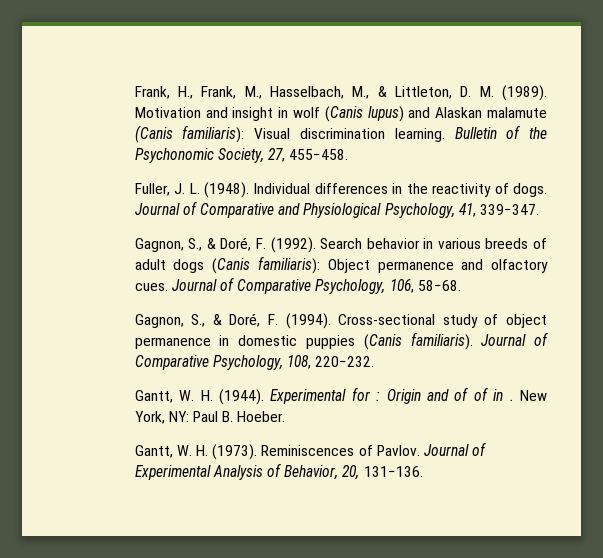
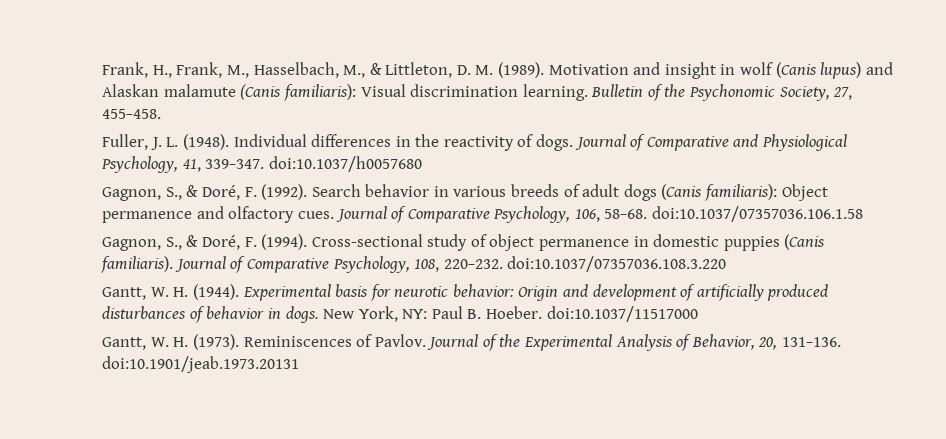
(540, 209) none -> [268,156,422,172] doi:10.1037/h0057680
(461, 285) none -> [652,206,864,222] doi:10.1037/07357036.106.1.58
(375, 361) none -> [507,256,727,272] doi:10.1037/07357036.108.3.220
[351,387,514,404] for : Origin and of of in . -> [335,284,829,301] [102,306,319,323] basis for neurotic behavior: Origin and development of artificially produced disturbances of behavior in dogs.
(286, 416) none -> [546,306,698,322] doi:10.1037/11517000
(487, 449) none -> [499,334,521,347] the
(423, 471) none -> [102,356,300,373] doi:10.1901/jeab.1973.20131

